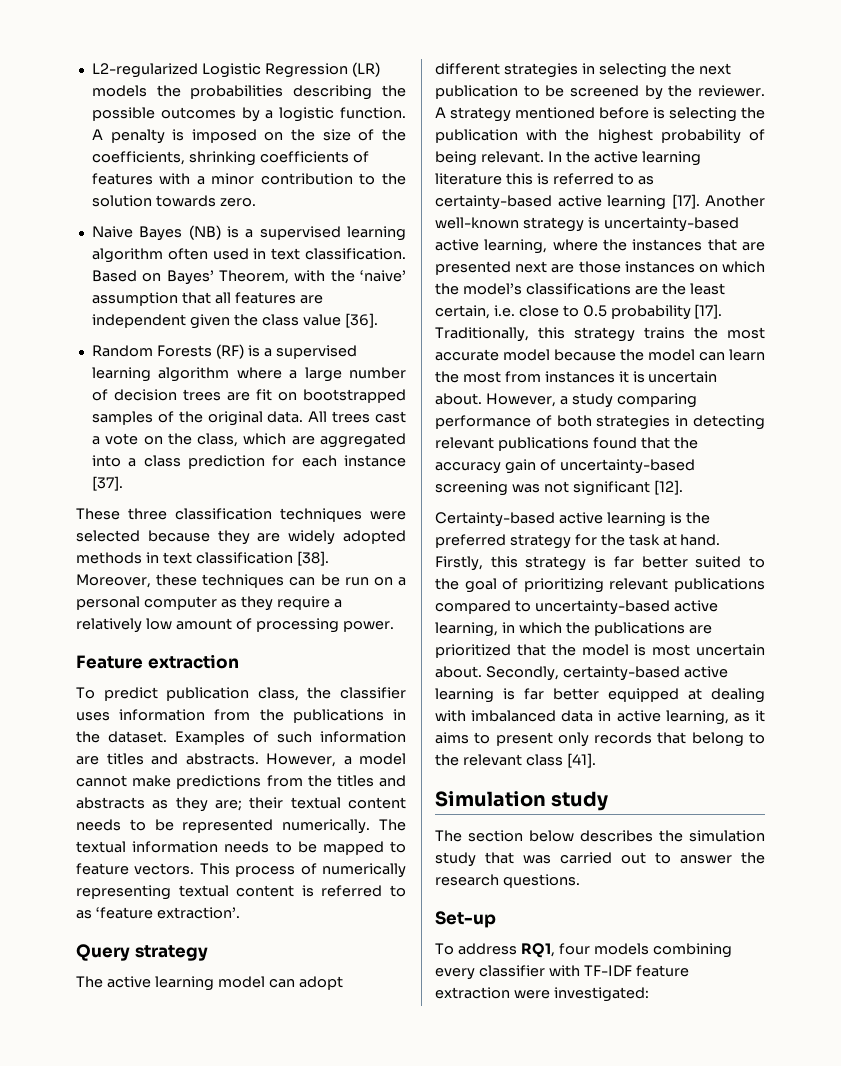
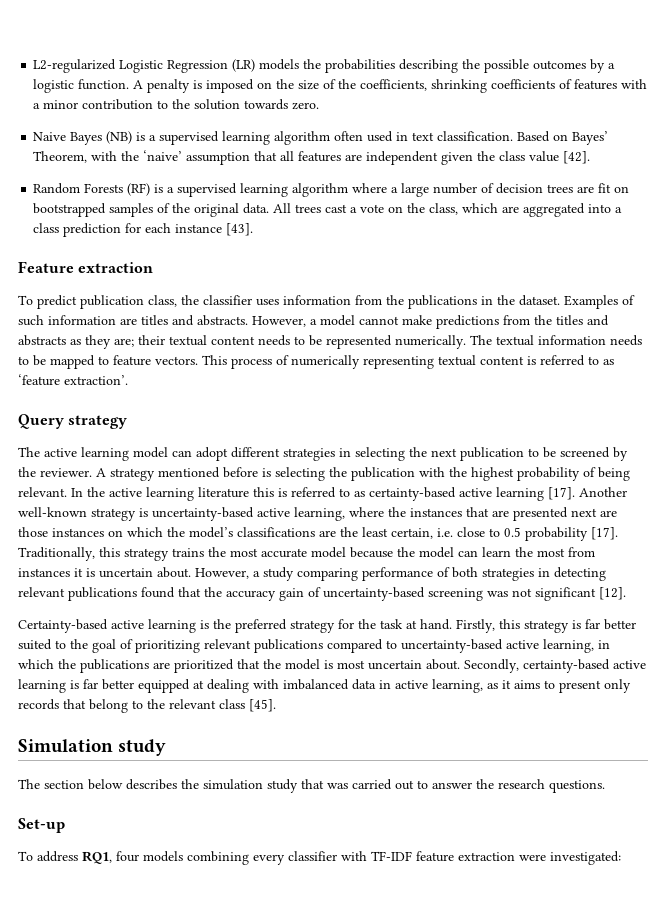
[344,313,378,328] [36]. -> [563,151,591,164] [42].
[91,476,123,491] [76,508,406,522] [76,530,407,545] [76,551,329,566] [76,574,407,588] [76,596,342,611] [76,618,394,633] [37]. // These three classification techniques were selected because they are widely adopted methods in text classification [38]. Moreover, these techniques can be run on a personal computer as they require a relatively low amount of processing power. -> [226,223,254,236] [43].
[566,753,596,768] [41]. -> [249,699,276,712] [45].

